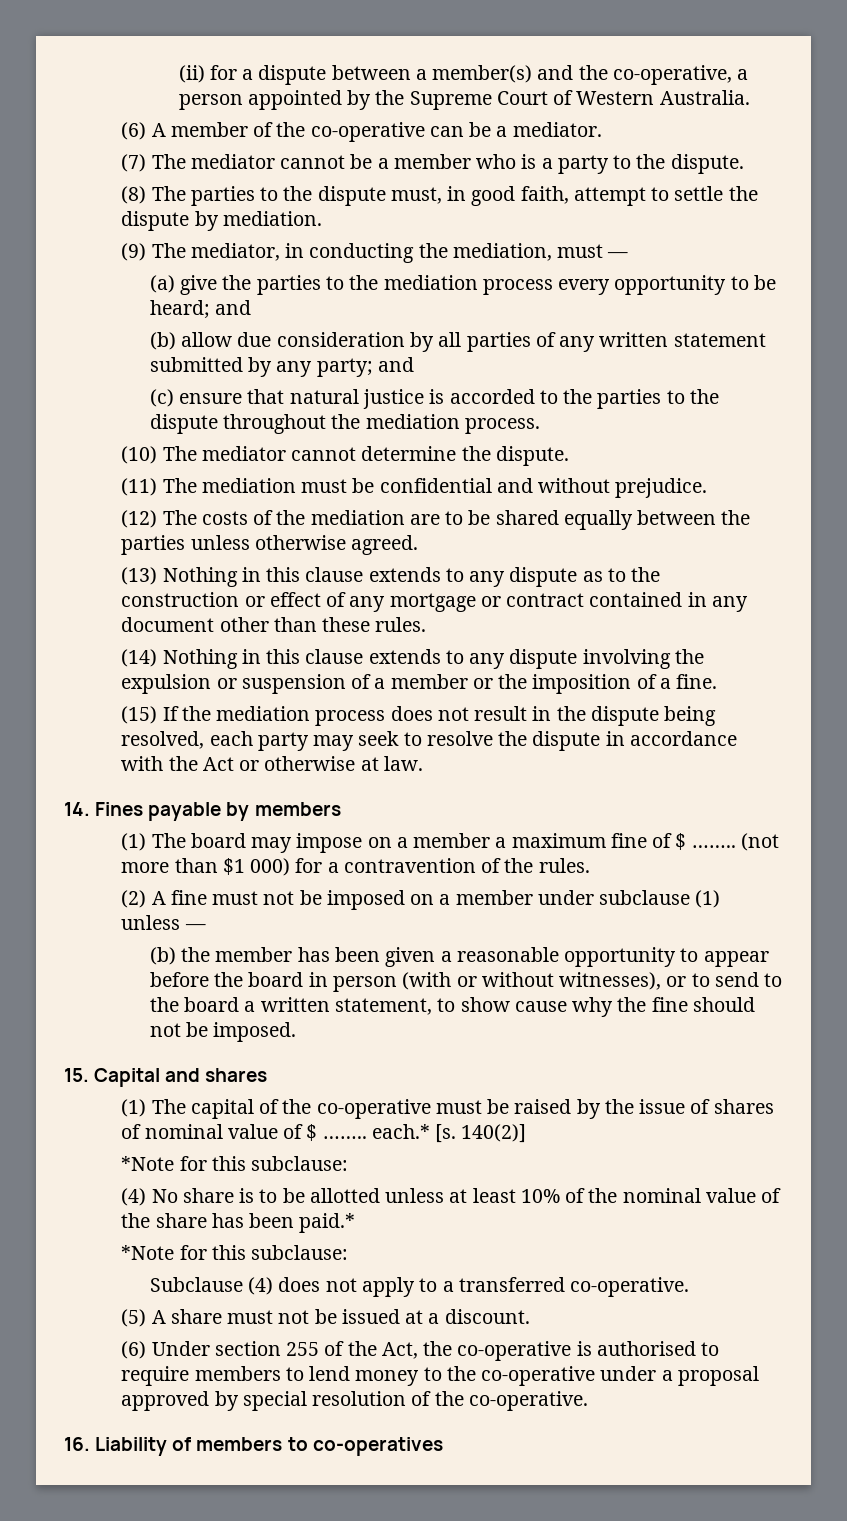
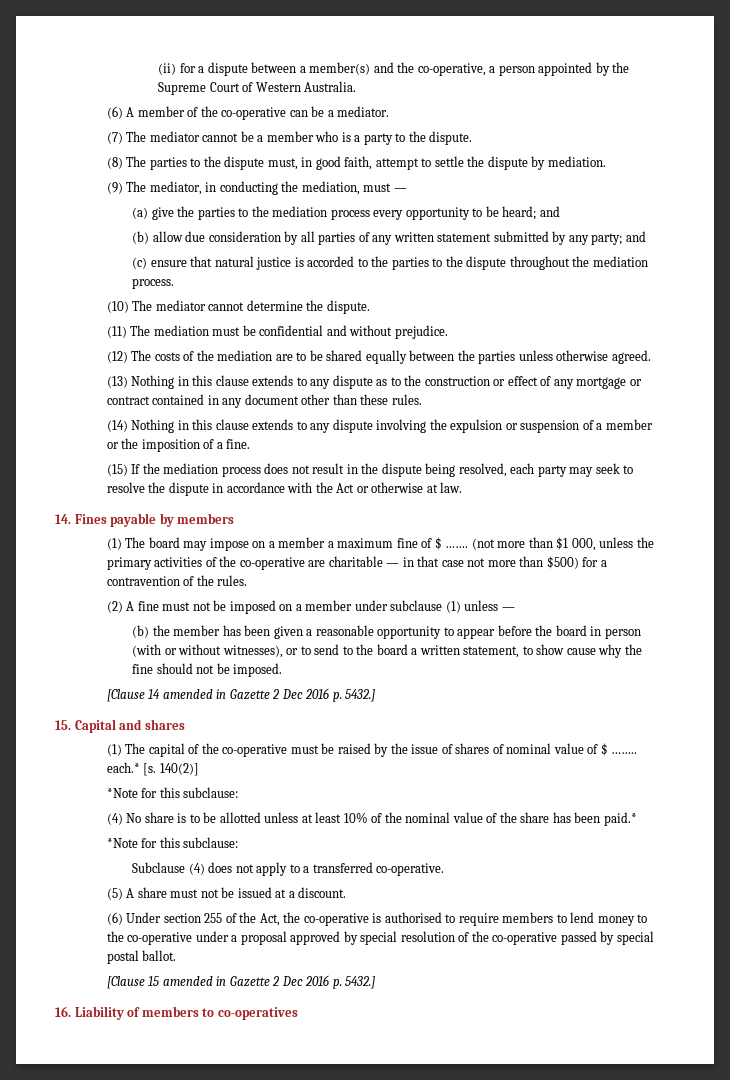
[691,845,736,848] …….. -> [445,546,469,548] …….
[250,858,291,876] 000) -> [571,537,654,551] [106,556,579,570] 000, unless the primary activities of the co-operative are charitable — in that case not more than $500)
(297, 1032) none -> [106,688,376,702] // [Clause 14 amended in Gazette 2 Dec 2016 p. 5432.]
[468,1391,588,1411] co-operative. -> [492,931,654,945] [106,950,177,964] [106,975,376,989] co-operative passed by special postal ballot. // [Clause 15 amended in Gazette 2 Dec 2016 p. 5432.]

